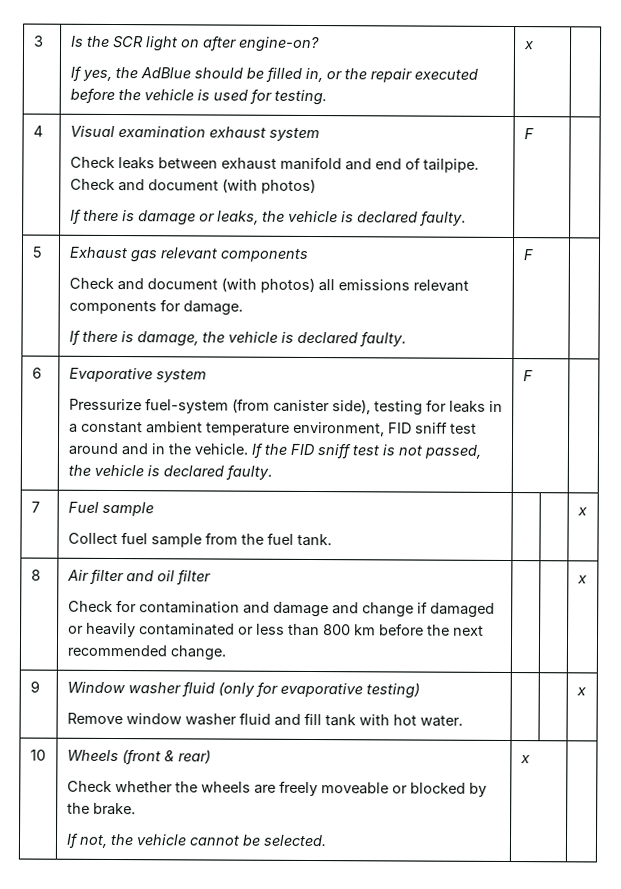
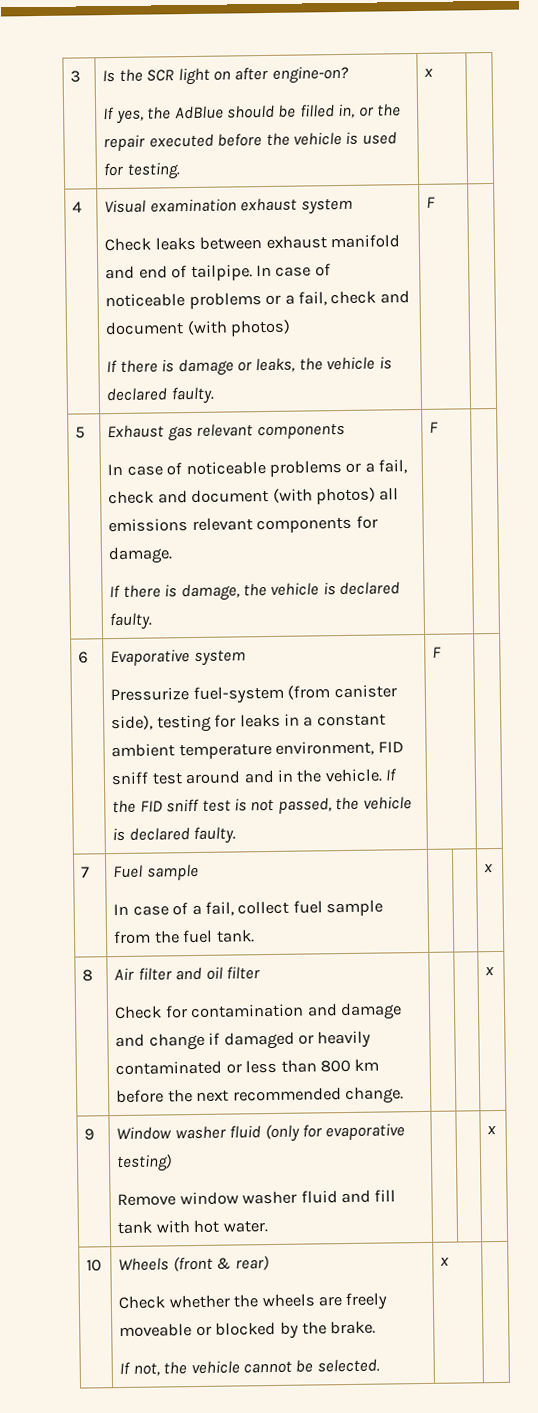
[69,178,115,191] Check -> [255,263,331,277] [105,290,377,310] In case of noticeable problems or a fail, check
[68,277,114,290] Check -> [107,459,408,477] [108,490,155,505] In case of noticeable problems or a fail, check
[67,532,118,545] Collect -> [113,900,290,916] In case of a fail, collect

